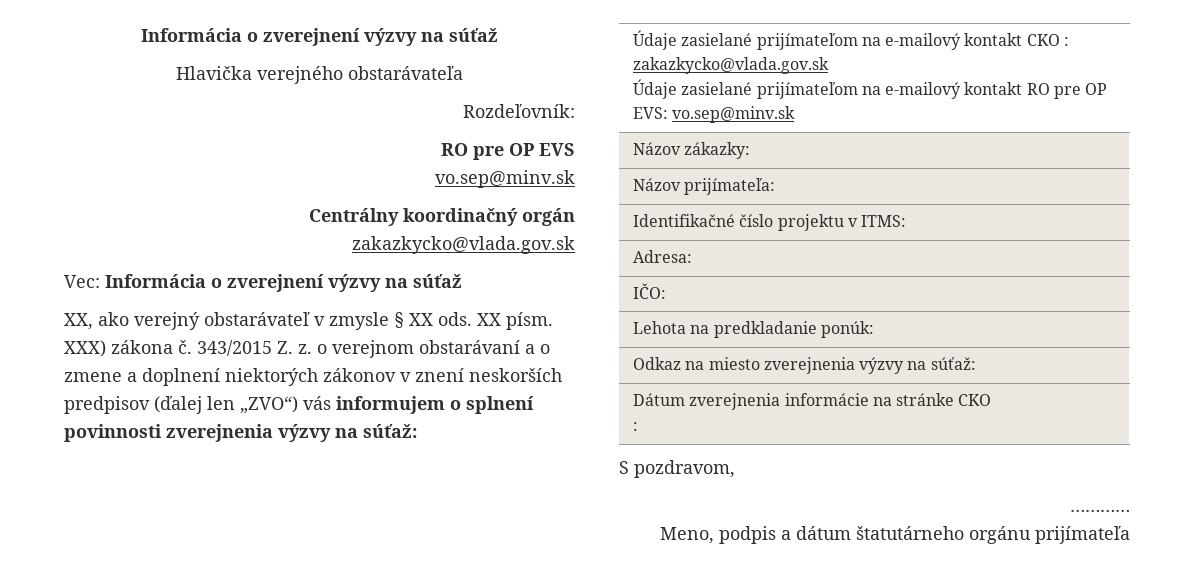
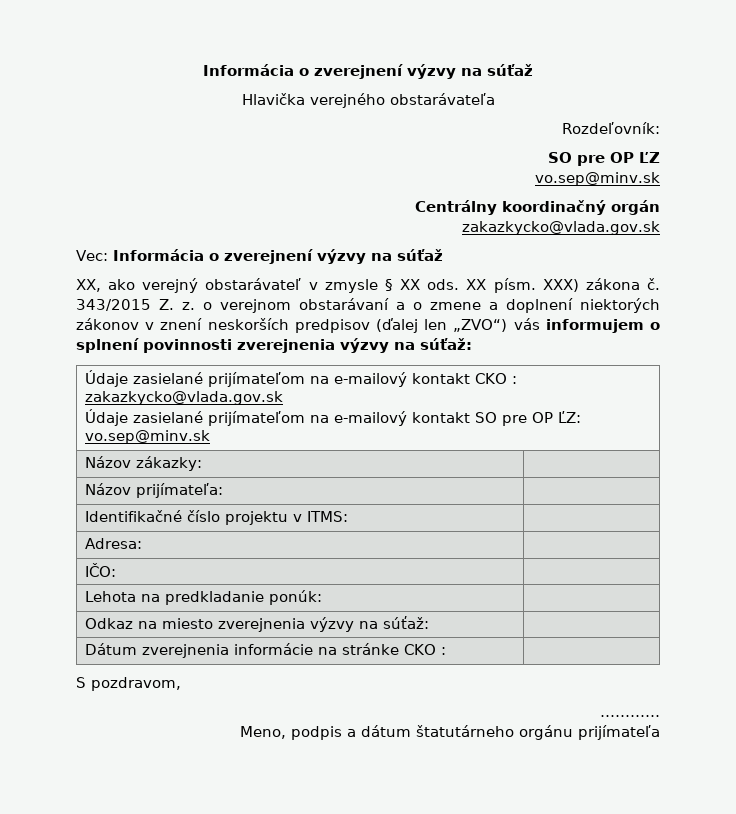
[441,143,575,160] RO pre OP EVS -> [548,152,660,166] SO pre OP ĽZ
[1026,83,1108,99] [632,107,668,119] RO pre OP EVS: -> [475,411,582,426] SO pre OP ĽZ:

